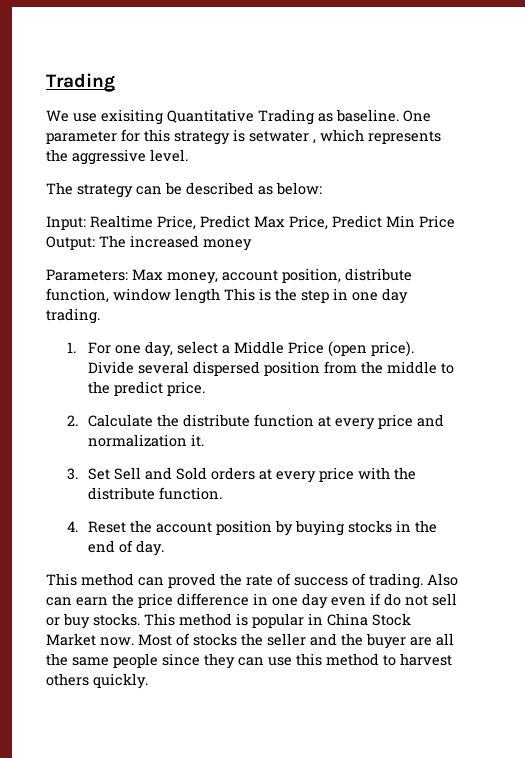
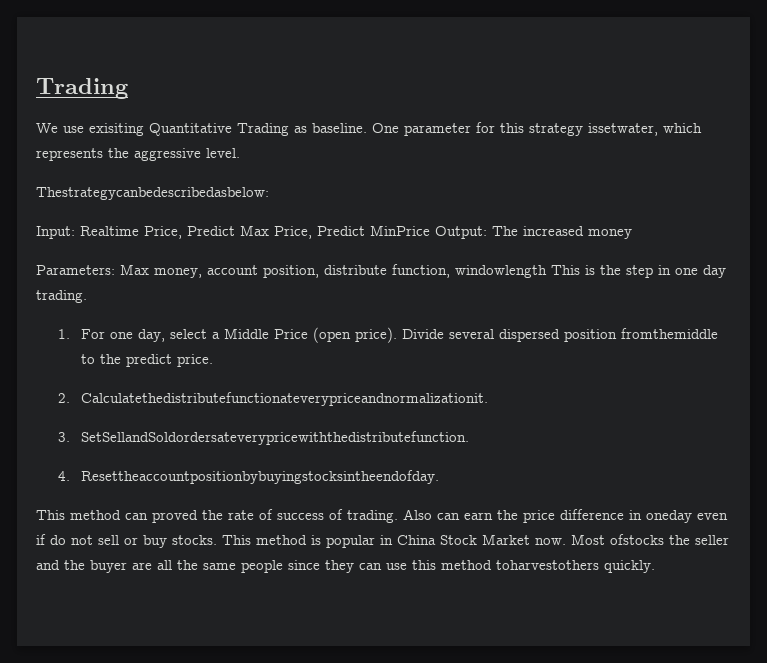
[233,129,316,144] is setwater , -> [588,123,658,136] issetwater,
[46,182,322,198] The strategy can be described as below: -> [36,187,269,200] Thestrategycanbedescribedasbelow:
[386,215,455,228] Min Price -> [370,225,430,236] MinPrice
[113,288,220,304] window length -> [455,265,547,278] windowlength
[324,361,438,374] from the middle -> [620,328,718,339] fromthemiddle
[88,414,445,430] [88,434,205,447] [67,467,417,483] [88,487,223,500] [67,520,438,536] [88,540,165,556] Calculate the distribute function at every price and normalization it. // 3. Set Sell and Sold orders at every price with the distribute function. // 4. Reset the account position by buying stocks in the end of day. -> [80,392,488,406] [58,431,469,445] [58,470,439,484] Calculatethedistributefunctionateverypriceandnormalizationit. // 3. SetSellandSoldordersateverypricewiththedistributefunction. // 4. Resettheaccountpositionbybuyingstocksintheendofday.
[272,593,328,609] one day -> [646,510,692,523] oneday
[176,633,237,646] of stocks -> [610,534,664,545] ofstocks
[383,653,452,666] [46,673,89,686] to harvest others -> [496,560,599,570] toharvestothers

